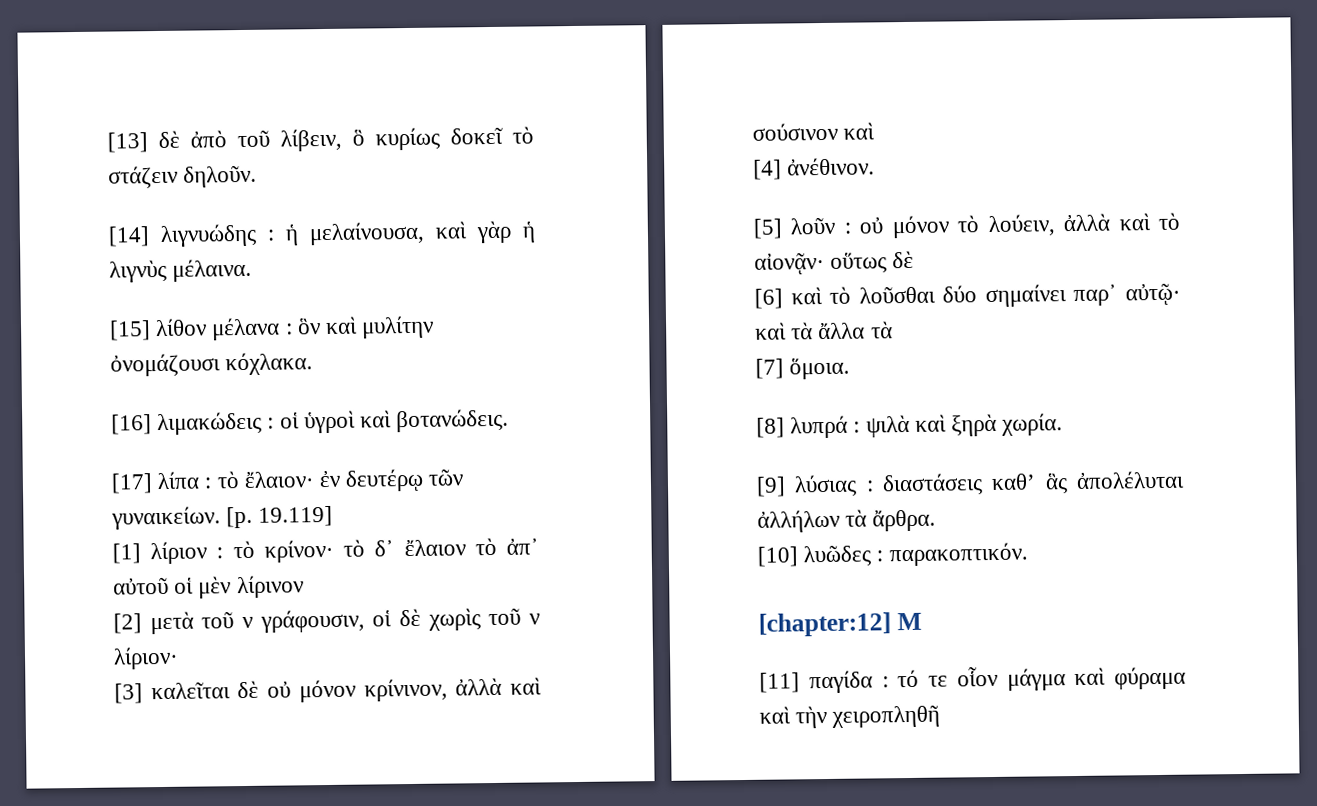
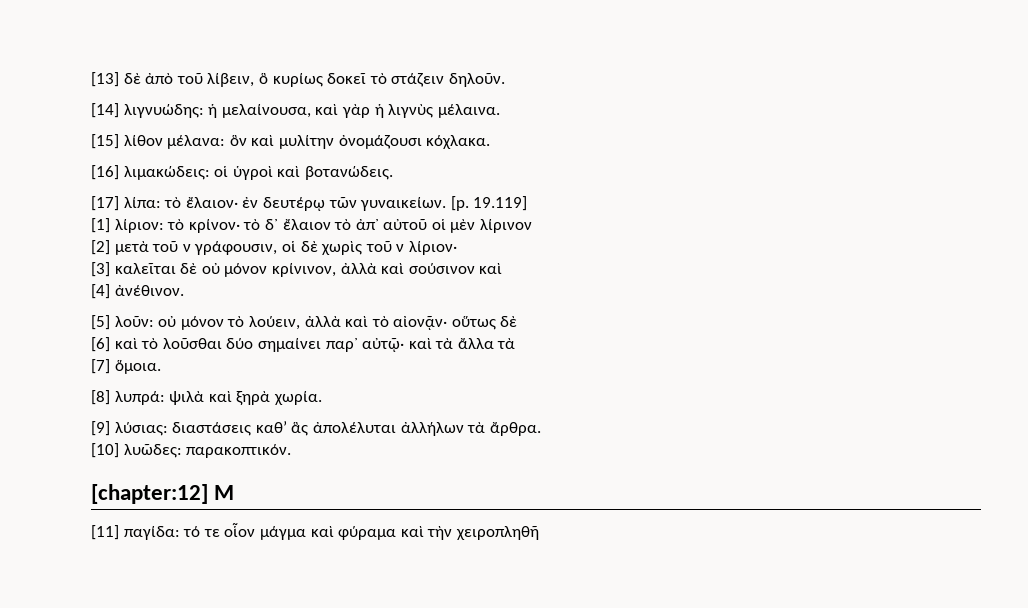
[160,223,275,247] λιγνυώδης : -> [123,104,204,118] λιγνυώδης:
[211,317,293,341] μέλανα : -> [167,135,226,149] μέλανα:
[157,411,275,436] λιμακώδεις : -> [123,166,210,180] λιμακώδεις:
[157,471,212,490] λίπα : -> [123,197,161,208] λίπα:
[150,541,224,565] λίριον : -> [114,219,164,233] λίριον:
[790,216,851,235] λοῦν : -> [114,316,154,327] λοῦν:
[790,415,861,439] λυπρά : -> [114,391,165,405] λυπρά:
[794,474,874,498] λύσιας : -> [114,422,168,436] λύσιας:
[803,544,884,568] λυῶδες : -> [123,444,182,458] λυῶδες:
[808,670,889,694] παγίδα : -> [123,526,180,540] παγίδα:

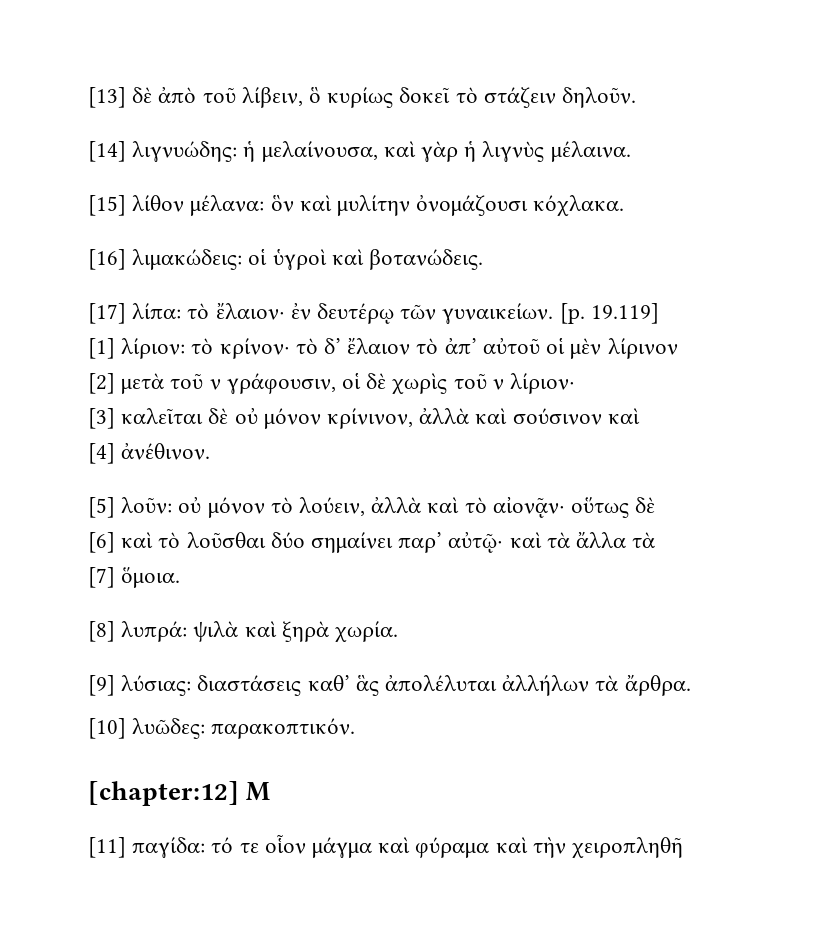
[264,219,278,230] δ᾽ -> [324,338,342,354] δ’
[355,219,379,230] ἀπ᾽ -> [444,338,477,354] ἀπ’
[325,338,358,352] παρ᾽ -> [398,532,443,553] παρ’

